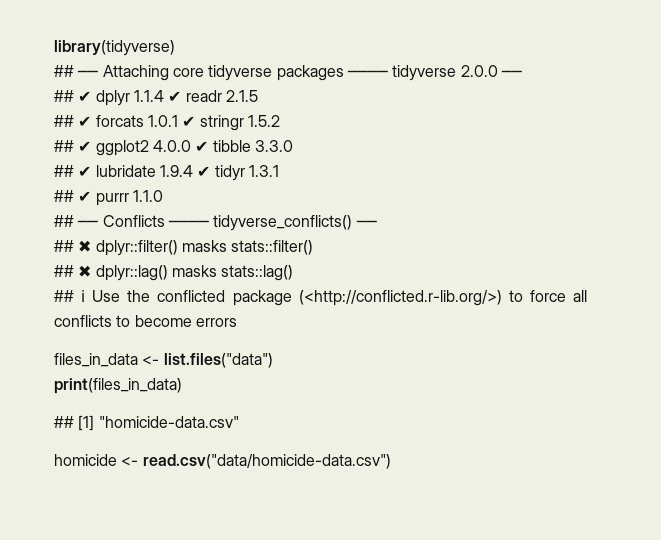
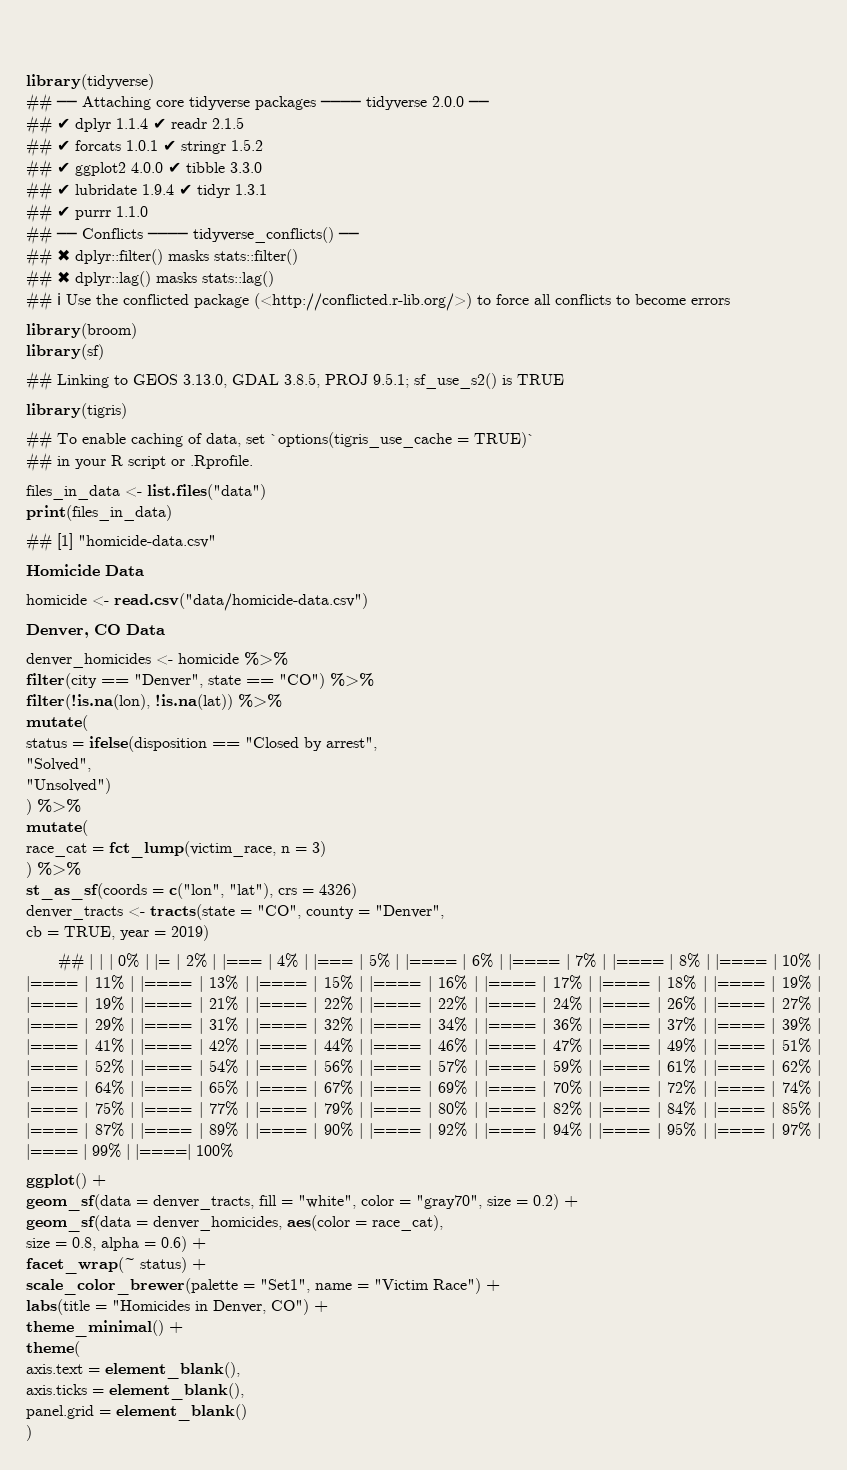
(237, 322) none -> [26,323,137,339] [26,344,104,360] [26,371,564,391] [26,403,127,419] [26,430,535,450] [26,452,253,472] // library(broom) // library(sf) // ## Linking to GEOS 3.13.0, GDAL 3.8.5, PROJ 9.5.1; sf_use_s2() is TRUE // library(tigris) // ## To enable caching of data, set `options(tigris_use_cache = TRUE)` // ## in your R script or .Rprofile.
(239, 422) none -> [26,564,144,576] // Homicide Data
(391, 461) none -> [26,624,165,638] [26,652,288,668] [26,673,374,689] [26,694,282,710] [26,715,88,731] [26,736,377,752] [26,758,91,772] [26,778,111,794] [26,799,81,815] [26,820,88,836] [26,841,326,858] [26,862,81,878] [26,883,357,900] [26,904,444,920] [26,925,209,941] [57,952,822,972] [26,975,821,992] [26,996,821,1013] [26,1017,821,1034] [26,1038,821,1055] [26,1059,821,1076] [26,1080,821,1097] [26,1101,821,1118] [26,1122,821,1139] [26,1143,233,1160] [26,1173,106,1189] [26,1194,578,1211] [26,1215,443,1232] [26,1236,206,1252] [26,1257,206,1274] [26,1278,500,1295] [26,1299,328,1315] [26,1320,183,1337] [26,1341,80,1357] [26,1362,240,1379] [26,1383,244,1400] [26,1404,247,1421] [26,1425,32,1441] // Denver, CO Data // denver_homicides <- homicide %>% // filter(city == "Denver", state == "CO") %>% // filter(!is.na(lon), !is.na(lat)) %>% // mutate( // status = ifelse(disposition == "Closed by arrest", // "Solved", // "Unsolved") // ) %>% // mutate( // race_cat = fct_lump(victim_race, n = 3) // ) %>% // st_as_sf(coords = c("lon", "lat"), crs = 4326) // denver_tracts <- tracts(state = "CO", county = "Denver", // cb = TRUE, year = 2019) // ## | | | 0% | |= | 2% | |=== | 4% | |=== | 5% | |==== | 6% | |==== | 7% | |==== | 8% | |==== | 10% | |==== | 11% | |==== | 13% | |==== | 15% | |==== | 16% | |==== | 17% | |==== | 18% | |==== | 19% | |==== | 19% | |==== | 21% | |==== | 22% | |==== | 22% | |==== | 24% | |==== | 26% | |==== | 27% | |==== | 29% | |==== | 31% | |==== | 32% | |==== | 34% | |==== | 36% | |==== | 37% | |==== | 39% | |==== | 41% | |==== | 42% | |==== | 44% | |==== | 46% | |==== | 47% | |==== | 49% | |==== | 51% | |==== | 52% | |==== | 54% | |==== | 56% | |==== | 57% | |==== | 59% | |==== | 61% | |==== | 62% | |==== | 64% | |==== | 65% | |==== | 67% | |==== | 69% | |==== | 70% | |==== | 72% | |==== | 74% | |==== | 75% | |==== | 77% | |==== | 79% | |==== | 80% | |==== | 82% | |==== | 84% | |==== | 85% | |==== | 87% | |==== | 89% | |==== | 90% | |==== | 92% | |==== | 94% | |==== | 95% | |==== | 97% | |==== | 99% | |====| 100% // ggplot() + // geom_sf(data = denver_tracts, fill = "white", color = "gray70", size = 0.2) + // geom_sf(data = denver_homicides, aes(color = race_cat), // size = 0.8, alpha = 0.6) + // facet_wrap(~ status) + // scale_color_brewer(palette = "Set1", name = "Victim Race") + // labs(title = "Homicides in Denver, CO") + // theme_minimal() + // theme( // axis.text = element_blank(), // axis.ticks = element_blank(), // panel.grid = element_blank() // )

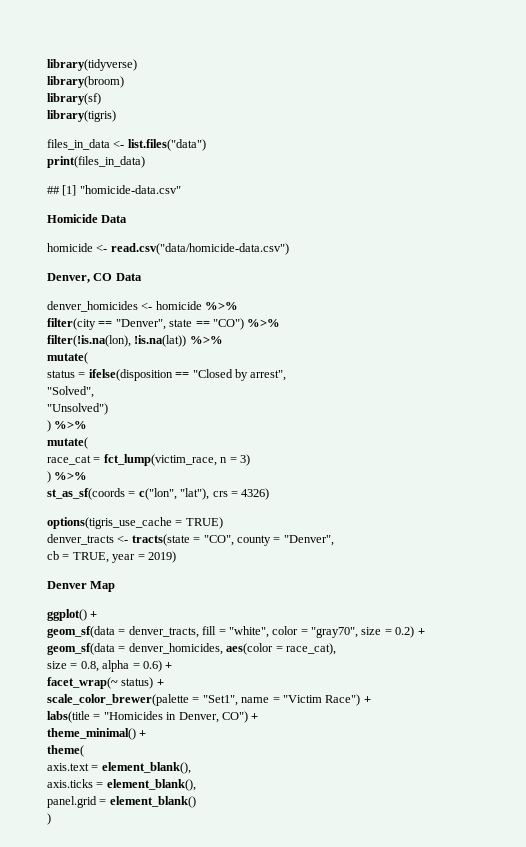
[26,93,489,113] [26,115,244,135] [26,137,263,157] [26,159,262,179] [26,181,267,201] [26,203,148,223] [26,225,359,245] [26,247,298,267] [26,269,274,289] [26,291,730,311] [26,323,137,339] [26,344,104,360] [26,371,564,391] [26,403,127,419] [26,430,535,450] [26,452,253,472] ## ── Attaching core tidyverse packages ──── tidyverse 2.0.0 ── // ## ✔ dplyr 1.1.4 ✔ readr 2.1.5 // ## ✔ forcats 1.0.1 ✔ stringr 1.5.2 // ## ✔ ggplot2 4.0.0 ✔ tibble 3.3.0 // ## ✔ lubridate 1.9.4 ✔ tidyr 1.3.1 // ## ✔ purrr 1.1.0 // ## ── Conflicts ──── tidyverse_conflicts() ── // ## ✖ dplyr::filter() masks stats::filter() // ## ✖ dplyr::lag() masks stats::lag() // ## ℹ Use the conflicted package (<http://conflicted.r-lib.org/>) to force all conflicts to become errors // library(broom) // library(sf) // ## Linking to GEOS 3.13.0, GDAL 3.8.5, PROJ 9.5.1; sf_use_s2() is TRUE // library(tigris) // ## To enable caching of data, set `options(tigris_use_cache = TRUE)` // ## in your R script or .Rprofile. -> [47,76,124,88] [47,93,101,105] [47,110,116,122] library(broom) // library(sf) // library(tigris)
(357, 891) none -> [47,517,223,529] // options(tigris_use_cache = TRUE)
[57,952,822,972] [26,975,821,992] [26,996,821,1013] [26,1017,821,1034] [26,1038,821,1055] [26,1059,821,1076] [26,1080,821,1097] [26,1101,821,1118] [26,1122,821,1139] [26,1143,233,1160] ## | | | 0% | |= | 2% | |=== | 4% | |=== | 5% | |==== | 6% | |==== | 7% | |==== | 8% | |==== | 10% | |==== | 11% | |==== | 13% | |==== | 15% | |==== | 16% | |==== | 17% | |==== | 18% | |==== | 19% | |==== | 19% | |==== | 21% | |==== | 22% | |==== | 22% | |==== | 24% | |==== | 26% | |==== | 27% | |==== | 29% | |==== | 31% | |==== | 32% | |==== | 34% | |==== | 36% | |==== | 37% | |==== | 39% | |==== | 41% | |==== | 42% | |==== | 44% | |==== | 46% | |==== | 47% | |==== | 49% | |==== | 51% | |==== | 52% | |==== | 54% | |==== | 56% | |==== | 57% | |==== | 59% | |==== | 61% | |==== | 62% | |==== | 64% | |==== | 65% | |==== | 67% | |==== | 69% | |==== | 70% | |==== | 72% | |==== | 74% | |==== | 75% | |==== | 77% | |==== | 79% | |==== | 80% | |==== | 82% | |==== | 84% | |==== | 85% | |==== | 87% | |==== | 89% | |==== | 90% | |==== | 92% | |==== | 94% | |==== | 95% | |==== | 97% | |==== | 99% | |====| 100% -> [47,581,116,592] Denver Map

